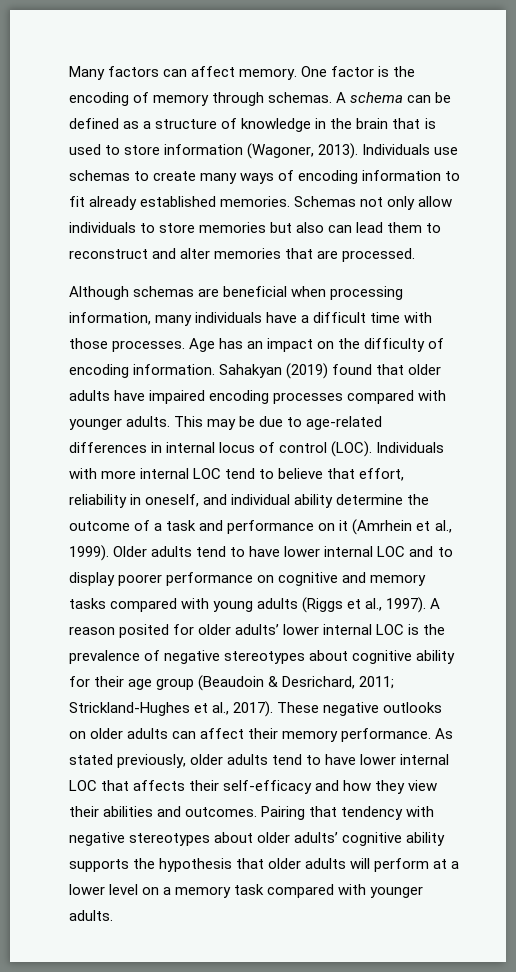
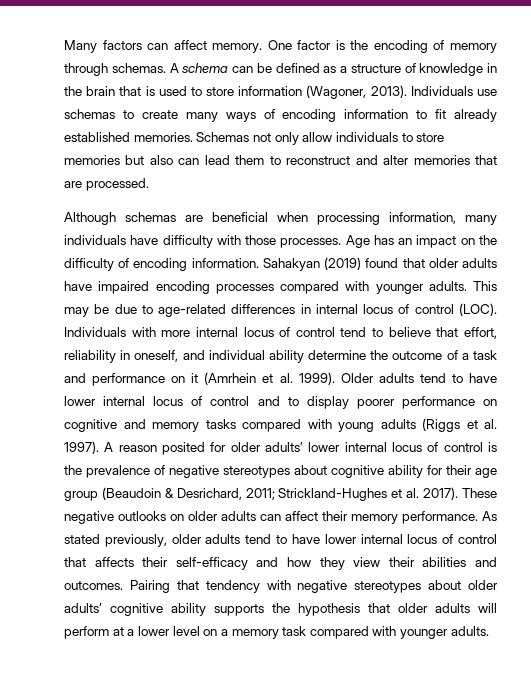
[301,312,401,323] a difficult time -> [162,235,213,248] difficulty
[193,468,222,479] LOC -> [243,327,335,337] locus of control
[434,520,452,533] al., -> [279,373,293,383] al.
[377,546,406,557] LOC -> [153,396,250,406] locus of control
[365,598,383,611] al., -> [484,419,497,429] al.
[376,624,405,635] LOC -> [392,442,483,452] locus of control
[212,702,230,715] al., -> [406,488,420,498] al.
[69,780,97,791] LOC -> [407,534,497,544] locus of control

